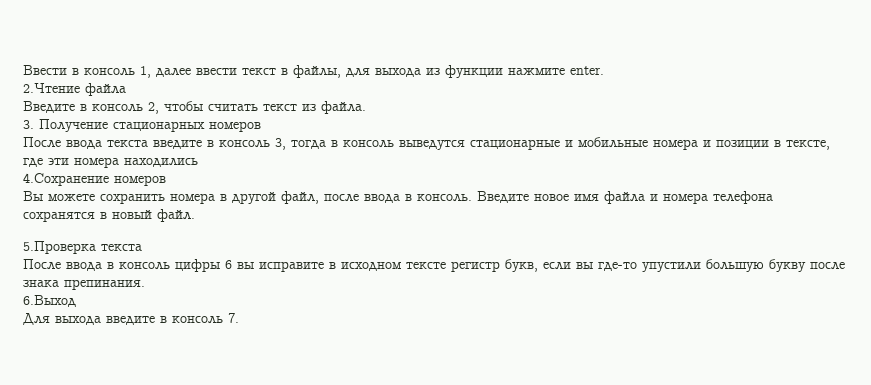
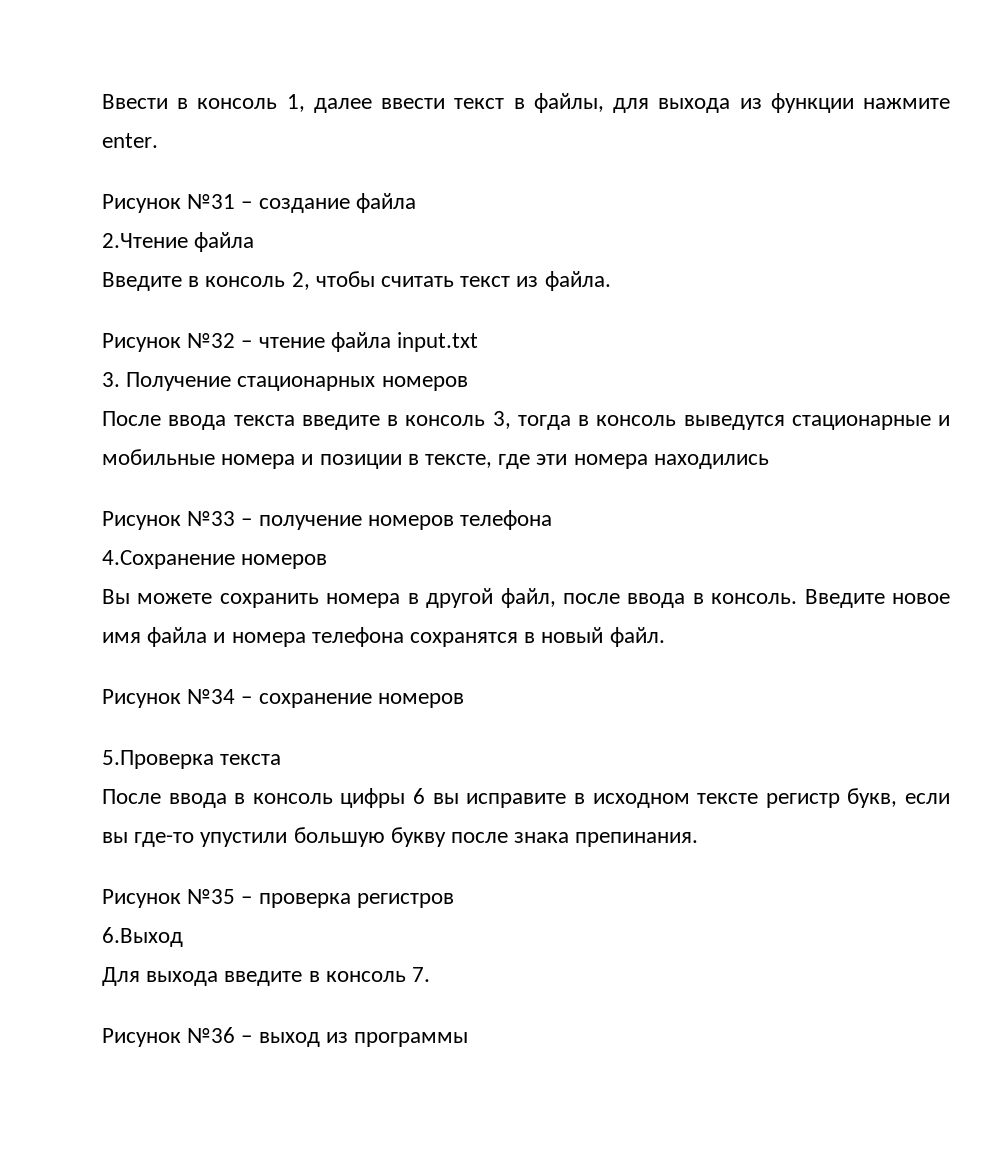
(604, 70) none -> [102,193,416,213] // Рисунок №31 – создание файла
(366, 107) none -> [102,332,479,352] // Рисунок №32 – чтение файла input.txt
(198, 162) none -> [102,510,553,530] // Рисунок №33 – получение номеров телефона
(195, 215) none -> [102,689,464,708] // Рисунок №34 – сохранение номеров
(145, 284) none -> [102,889,454,908] // Рисунок №35 – проверка регистров
(239, 318) none -> [102,1027,469,1047] // Рисунок №36 – выход из программы

